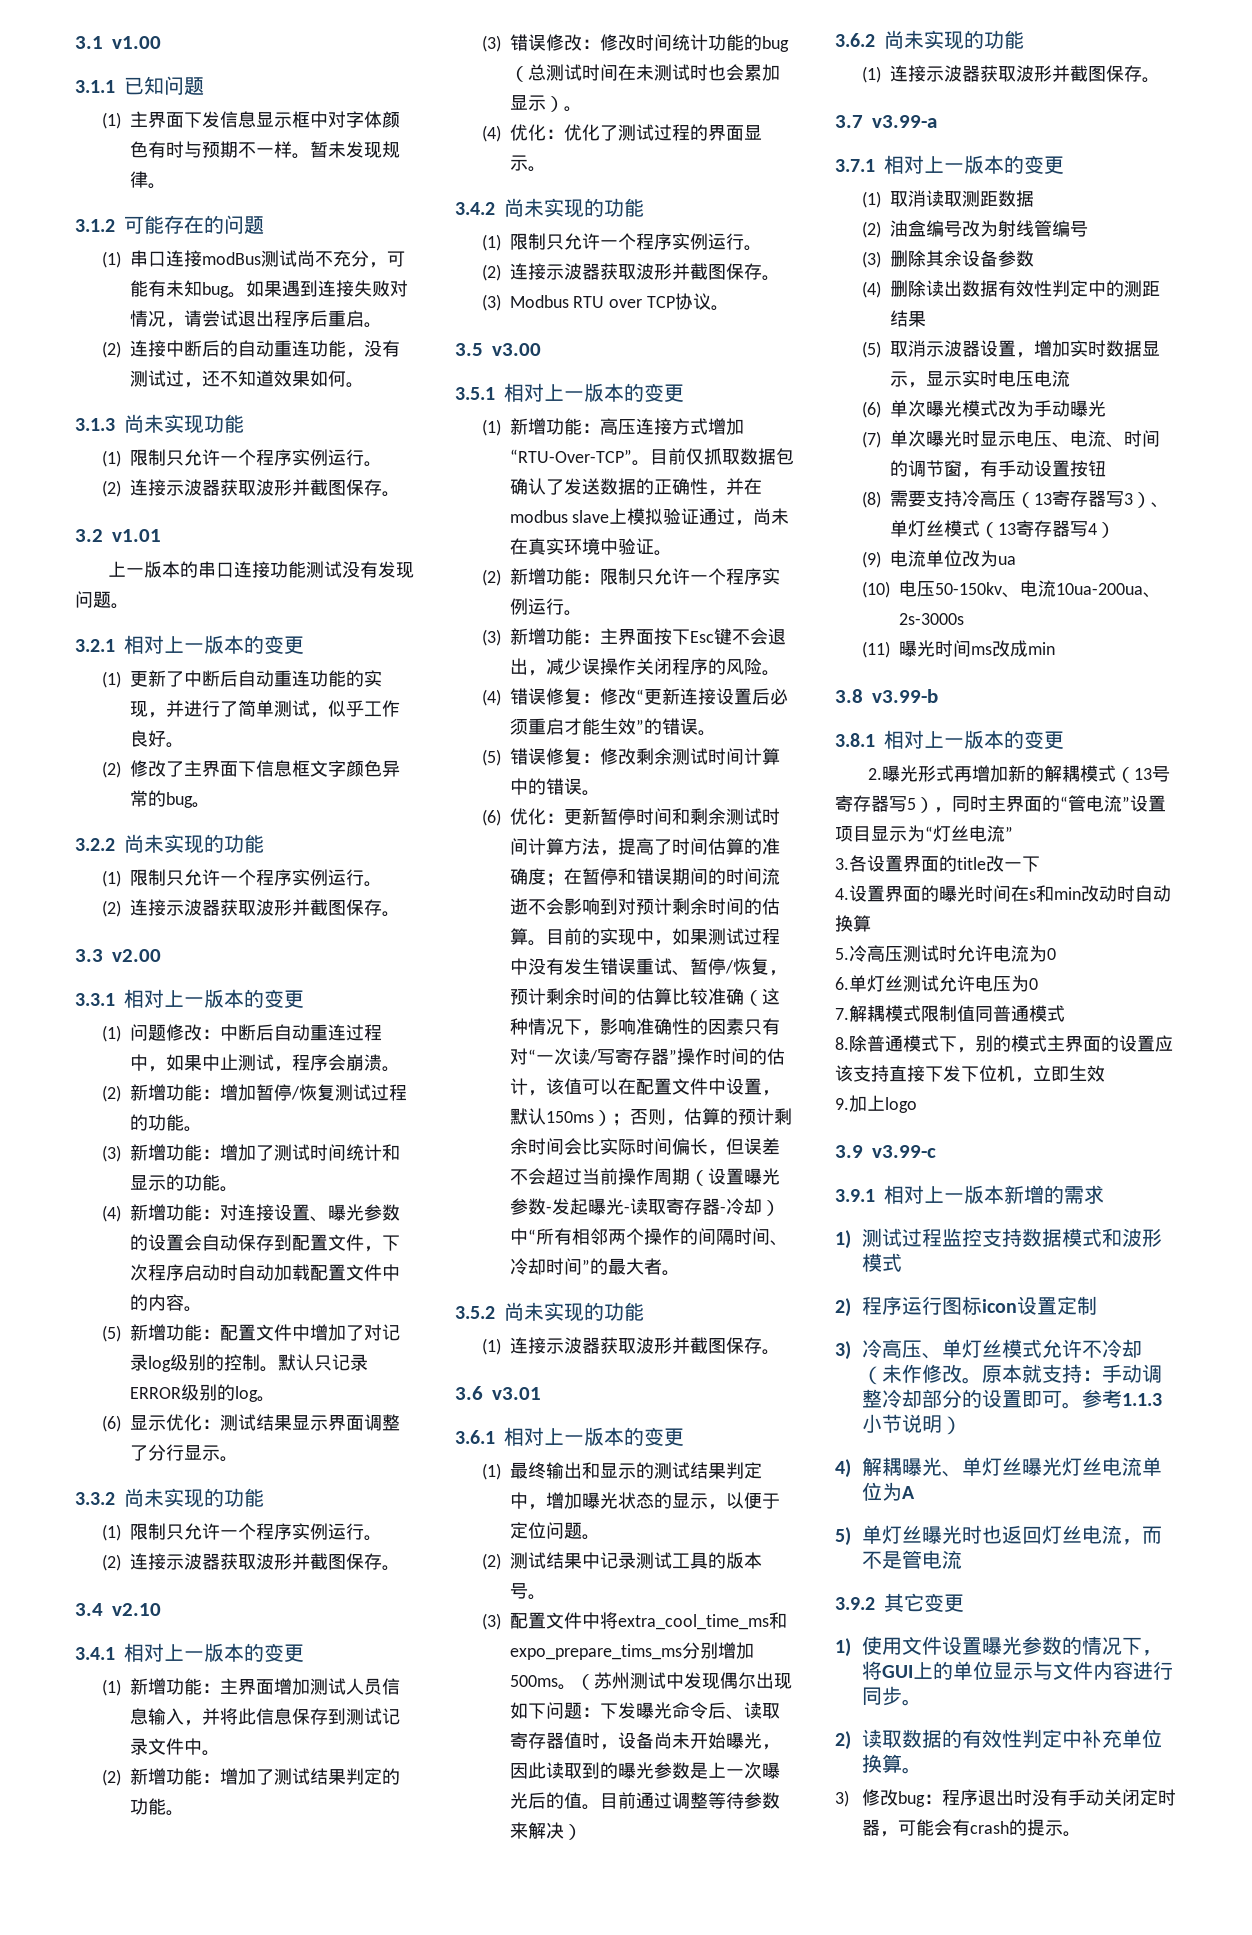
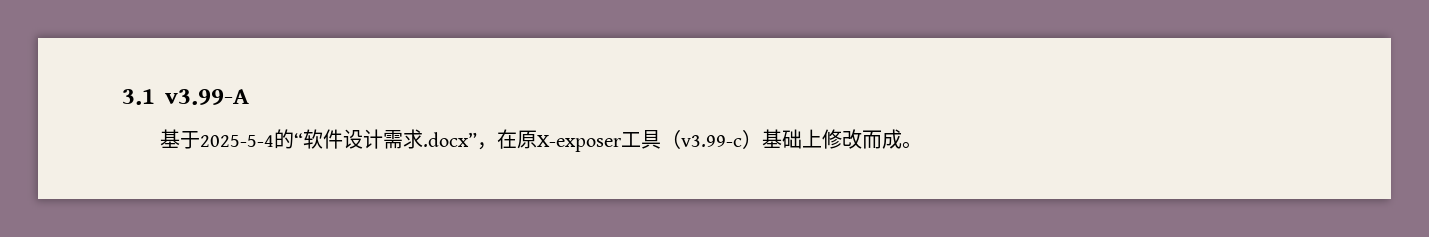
[112,36,161,49] [75,76,204,95] [101,111,400,129] [129,141,400,159] [129,171,166,189] [75,215,264,234] [101,250,405,268] [129,280,408,298] [129,310,382,328] [101,340,400,358] [129,370,364,388] [75,414,244,434] [101,449,382,467] [101,479,400,497] [75,529,161,542] [107,561,414,578] [75,591,129,609] [75,635,304,654] [101,670,382,688] [129,700,400,718] [129,730,184,748] [101,760,400,778] [129,790,210,808] [75,834,264,854] [101,869,382,887] [101,899,400,917] [75,949,161,962] [75,989,304,1008] [101,1024,382,1042] [129,1054,400,1072] [101,1084,407,1102] [129,1114,202,1132] [101,1144,400,1162] [129,1174,238,1192] [101,1204,400,1222] [129,1234,400,1252] [129,1264,400,1281] [129,1294,202,1312] [101,1324,400,1342] [129,1354,368,1372] [129,1384,275,1402] [101,1414,400,1432] [129,1444,238,1462] [75,1488,264,1508] [101,1523,382,1541] [101,1553,400,1571] [75,1603,161,1616] [75,1643,304,1662] [101,1678,400,1696] [129,1708,400,1726] [129,1738,220,1756] [101,1768,400,1786] [129,1798,184,1816] [481,34,789,52] [509,64,780,82] [509,95,582,112] [481,124,762,142] [509,155,546,172] [455,198,644,218] [481,233,762,251] [481,263,780,281] [481,293,730,311] [455,343,541,356] [455,383,684,402] [481,418,744,436] [509,448,794,466] [509,478,762,496] [509,508,790,526] [509,538,672,556] [481,568,780,586] [509,598,582,616] [481,628,786,646] [509,658,780,676] [481,688,788,706] [509,718,716,736] [481,748,780,766] [509,778,600,796] [481,808,780,826] [509,838,780,856] [509,868,780,886] [509,898,780,915] [509,928,780,946] [509,958,787,976] [509,988,780,1006] [509,1018,780,1036] [509,1048,785,1065] [509,1078,780,1096] [509,1108,792,1126] [509,1138,780,1156] [509,1168,780,1186] [509,1198,780,1216] [509,1228,788,1246] [509,1258,680,1276] [455,1302,644,1322] [481,1337,780,1355] [455,1386,541,1400] [455,1427,684,1446] [481,1462,762,1480] [509,1492,780,1510] [509,1522,600,1540] [481,1552,762,1570] [509,1583,546,1600] [481,1612,787,1630] [509,1642,754,1660] [509,1672,792,1690] [509,1702,780,1720] [509,1732,780,1750] [509,1762,780,1779] [509,1792,780,1810] [509,1822,582,1840] [835,30,1024,50] [861,65,1160,83] [835,115,937,128] [835,155,1064,174] [861,190,1034,208] [861,220,1088,238] [861,250,1034,268] [861,280,1160,298] [889,310,926,327] [861,340,1160,358] [889,370,1070,388] [861,400,1106,418] [861,430,1160,448] [889,460,1106,478] [861,490,1169,508] [889,520,1115,538] [861,550,1016,568] [861,580,1161,598] [898,613,964,625] [861,640,1055,658] [835,689,938,703] [835,730,1064,749] [867,765,1170,783] [835,795,1166,813] [835,825,1013,842] [835,855,1040,872] [835,885,1171,902] [835,915,871,932] [835,945,1056,962] [835,975,1038,992] [835,1005,1065,1022] [835,1035,1173,1053] [835,1065,1105,1083] [835,1095,917,1113] [835,1145,936,1158] [835,1185,1104,1204] [835,1228,1162,1249] [861,1253,902,1272] [835,1296,1097,1317] [835,1339,1142,1360] [861,1364,1162,1385] [861,1389,1162,1409] [861,1414,962,1435] [835,1457,1162,1478] [861,1482,915,1501] [835,1525,1162,1546] [861,1550,962,1569] [835,1593,964,1612] [835,1636,1162,1657] [861,1661,1173,1680] [861,1686,922,1706] [835,1729,1162,1750] [861,1754,922,1774] [835,1789,1176,1807] [861,1819,1063,1837] v1.00 // 3.1.1已知问题 // (1)主界面下发信息显示框中对字体颜色有时与预期不一样。暂未发现规律。 // 3.1.2可能存在的问题 // (1)串口连接modBus测试尚不充分，可能有未知bug。如果遇到连接失败对情况，请尝试退出程序后重启。 // (2)连接中断后的自动重连功能，没有测试过，还不知道效果如何。 // 3.1.3尚未实现功能 // (1)限制只允许一个程序实例运行。 // (2)连接示波器获取波形并截图保存。 // 3.2 v1.01 // 上一版本的串口连接功能测试没有发现问题。 // 3.2.1相对上一版本的变更 // (1)更新了中断后自动重连功能的实现，并进行了简单测试，似乎工作良好。 // (2)修改了主界面下信息框文字颜色异常的bug。 // 3.2.2尚未实现的功能 // (1)限制只允许一个程序实例运行。 // (2)连接示波器获取波形并截图保存。 // 3.3 v2.00 // 3.3.1相对上一版本的变更 // (1)问题修改：中断后自动重连过程中，如果中止测试，程序会崩溃。 // (2)新增功能：增加暂停/恢复测试过程的功能。 // (3)新增功能：增加了测试时间统计和显示的功能。 // (4)新增功能：对连接设置、曝光参数的设置会自动保存到配置文件，下次程序启动时自动加载配置文件中的内容。 // (5)新增功能：配置文件中增加了对记录log级别的控制。默认只记录ERROR级别的log。 // (6)显示优化：测试结果显示界面调整了分行显示。 // 3.3.2尚未实现的功能 // (1)限制只允许一个程序实例运行。 // (2)连接示波器获取波形并截图保存。 // 3.4 v2.10 // 3.4.1相对上一版本的变更 // (1)新增功能：主界面增加测试人员信息输入，并将此信息保存到测试记录文件中。 // (2)新增功能：增加了测试结果判定的功能。 // (3)错误修改：修改时间统计功能的bug（总测试时间在未测试时也会累加显示）。 // (4)优化：优化了测试过程的界面显示。 // 3.4.2尚未实现的功能 // (1)限制只允许一个程序实例运行。 // (2)连接示波器获取波形并截图保存。 // (3) Modbus RTU over TCP协议。 // 3.5 v3.00 // 3.5.1相对上一版本的变更 // (1)新增功能：高压连接方式增加“RTU-Over-TCP”。目前仅抓取数据包确认了发送数据的正确性，并在modbus slave上模拟验证通过，尚未在真实环境中验证。 // (2)新增功能：限制只允许一个程序实例运行。 // (3)新增功能：主界面按下Esc键不会退出，减少误操作关闭程序的风险。 // (4)错误修复：修改“更新连接设置后必须重启才能生效”的错误。 // (5)错误修复：修改剩余测试时间计算中的错误。 // (6)优化：更新暂停时间和剩余测试时间计算方法，提高了时间估算的准确度；在暂停和错误期间的时间流逝不会影响到对预计剩余时间的估算。目前的实现中，如果测试过程中没有发生错误重试、暂停/恢复，预计剩余时间的估算比较准确（这种情况下，影响准确性的因素只有对“一次读/写寄存器”操作时间的估计，该值可以在配置文件中设置，默认150ms）；否则，估算的预计剩余时间会比实际时间偏长，但误差不会超过当前操作周期（设置曝光参数-发起曝光-读取寄存器-冷却）中“所有相邻两个操作的间隔时间、冷却时间”的最大者。 // 3.5.2尚未实现的功能 // (1)连接示波器获取波形并截图保存。 // 3.6 v3.01 // 3.6.1相对上一版本的变更 // (1)最终输出和显示的测试结果判定中，增加曝光状态的显示，以便于定位问题。 // (2)测试结果中记录测试工具的版本号。 // (3)配置文件中将extra_cool_time_ms和expo_prepare_tims_ms分别增加500ms。（苏州测试中发现偶尔出现如下问题：下发曝光命令后、读取寄存器值时，设备尚未开始曝光，因此读取到的曝光参数是上一次曝光后的值。目前通过调整等待参数来解决） // 3.6.2尚未实现的功能 // (1)连接示波器获取波形并截图保存。 // 3.7 v3.99-a // 3.7.1相对上一版本的变更 // (1)取消读取测距数据 // (2)油盒编号改为射线管编号 // (3)删除其余设备参数 // (4)删除读出数据有效性判定中的测距结果 // (5)取消示波器设置，增加实时数据显示，显示实时电压电流 // (6)单次曝光模式改为手动曝光 // (7)单次曝光时显示电压、电流、时间的调节窗，有手动设置按钮 // (8)需要支持冷高压（13寄存器写3）、单灯丝模式（13寄存器写4） // (9)电流单位改为ua // (10)电压50-150kv、电流10ua-200ua、2s-3000s // (11)曝光时间ms改成min // 3.8 v3.99-b // 3.8.1相对上一版本的变更 // 2.曝光形式再增加新的解耦模式（13号寄存器写5），同时主界面的“管电流”设置项目显示为“灯丝电流” // 3.各设置界面的title改一下 // 4.设置界面的曝光时间在s和min改动时自动换算 // 5.冷高压测试时允许电流为0 // 6.单灯丝测试允许电压为0 // 7.解耦模式限制值同普通模式 // 8.除普通模式下，别的模式主界面的设置应该支持直接下发下位机，立即生效 // 9.加上logo // 3.9 v3.99-c // 3.9.1相对上一版本新增的需求 // 1)测试过程监控支持数据模式和波形模式 // 2)程序运行图标icon设置定制 // 3)冷高压、单灯丝模式允许不冷却（未作修改。原本就支持：手动调整冷却部分的设置即可。参考1.1.3小节说明） // 4)解耦曝光、单灯丝曝光灯丝电流单位为A // 5)单灯丝曝光时也返回灯丝电流，而不是管电流 // 3.9.2其它变更 // 1)使用文件设置曝光参数的情况下，将GUI上的单位显示与文件内容进行同步。 // 2)读取数据的有效性判定中补充单位换算。 // 3)修改bug：程序退出时没有手动关闭定时器，可能会有crash的提示 -> [165,89,249,105] [160,129,903,152] v3.99-A // 基于2025-5-4的“软件设计需求.docx”，在原X-exposer工具（v3.99-c）基础上修改而成

